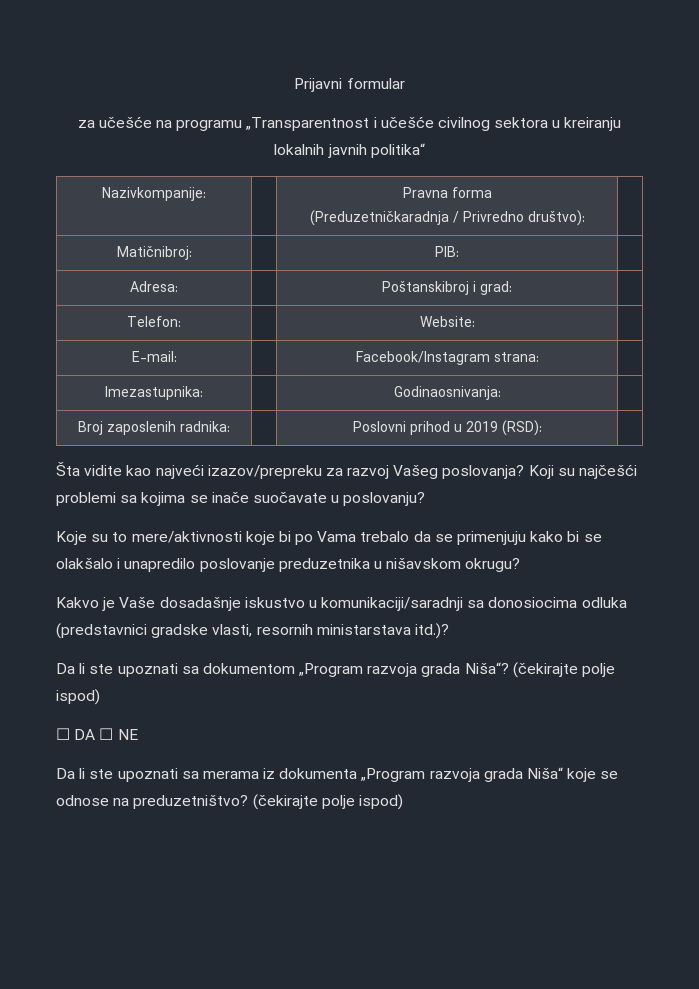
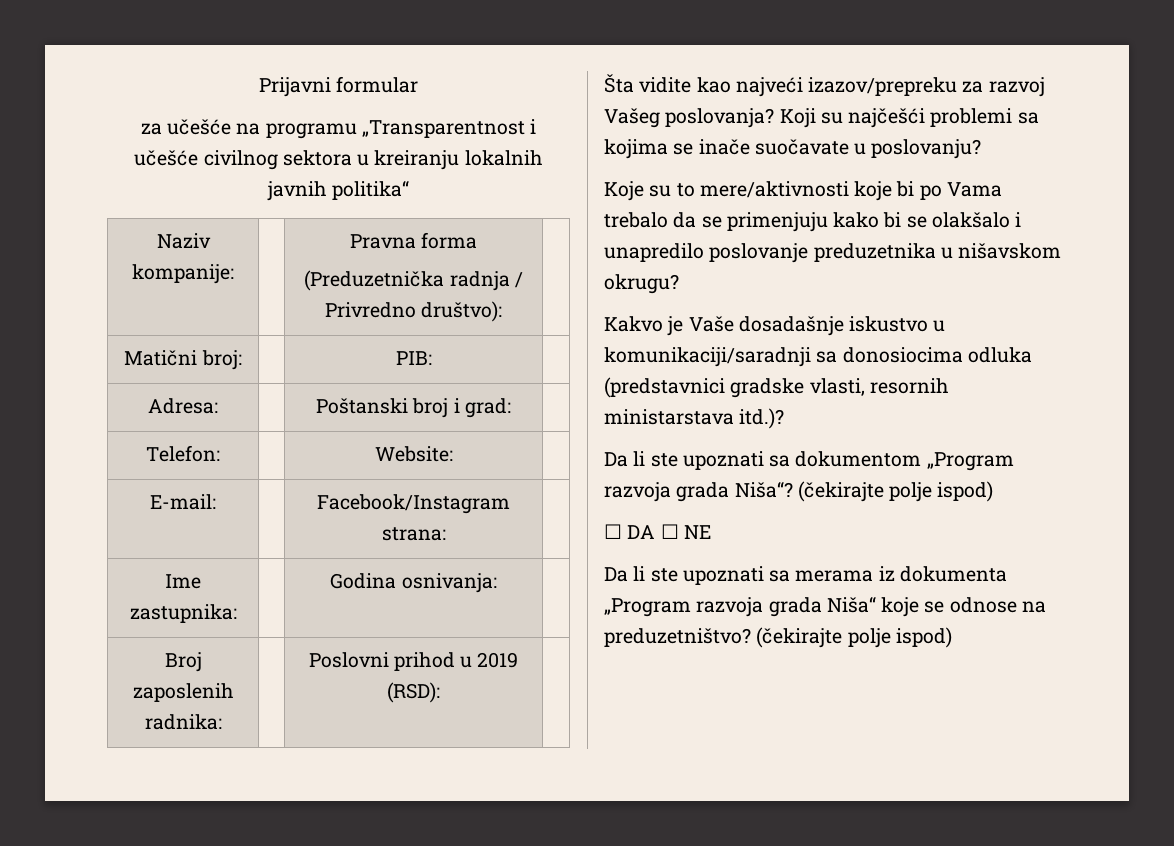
[102,187,206,201] Nazivkompanije: -> [156,233,211,249] [132,264,234,284] Naziv kompanije:
[309,210,449,226] (Preduzetničkaradnja -> [304,270,510,291] (Preduzetnička radnja
[116,246,192,260] Matičnibroj: -> [124,350,242,370] Matični broj:
[382,281,469,295] Poštanskibroj -> [316,398,449,418] Poštanski broj
[105,386,203,400] [393,386,501,400] Imezastupnika: | | Godinaosnivanja: -> [165,574,201,589] [129,604,237,623] [330,573,497,593] Ime zastupnika: | | Godina osnivanja:

